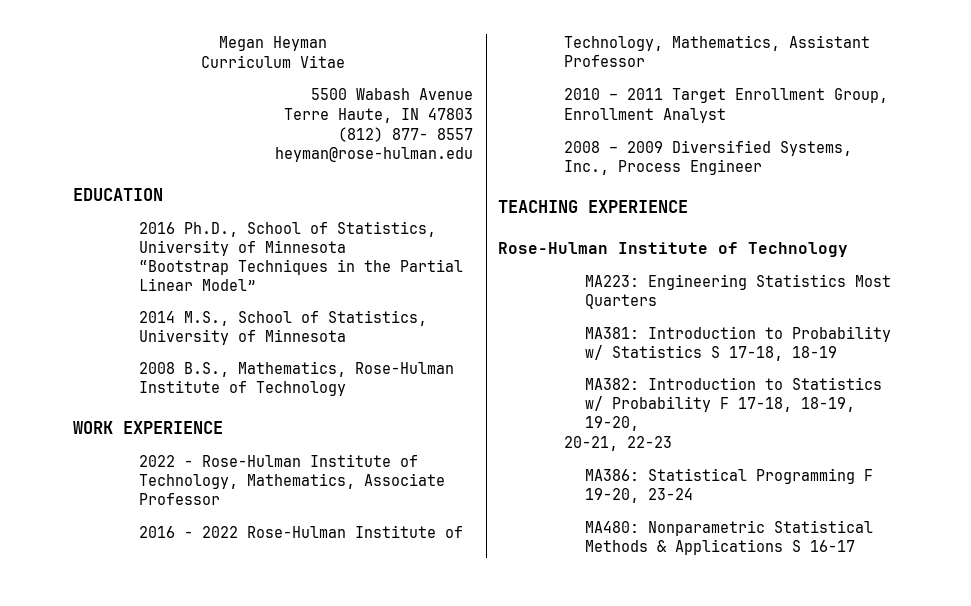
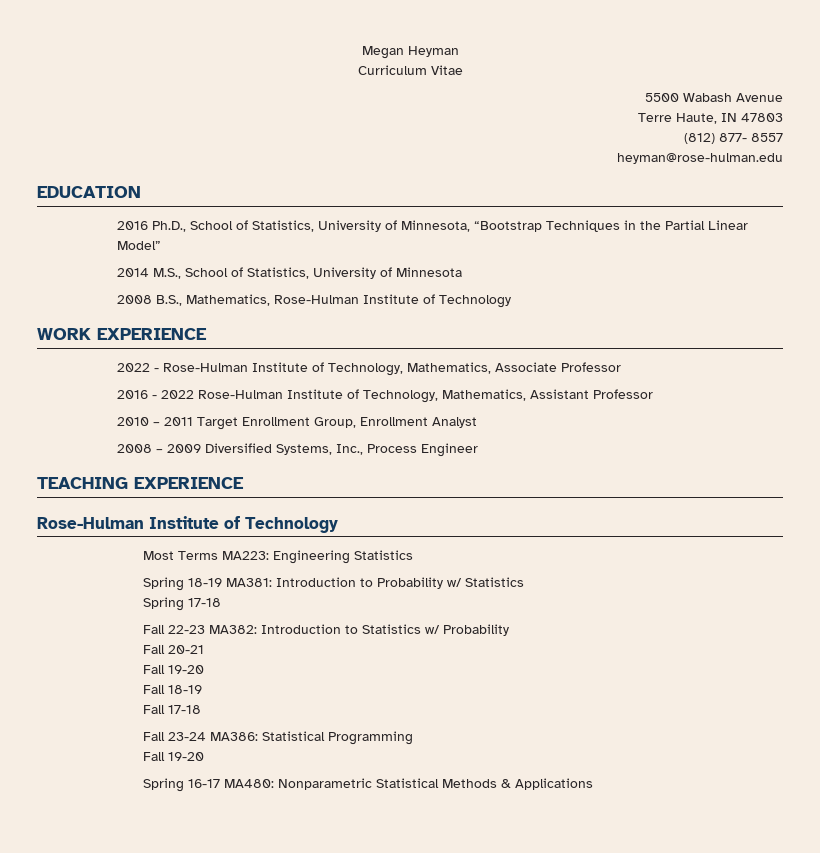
[264,240,346,253] Minnesota // -> [400,220,470,232] Minnesota,
(848, 249) none -> [143,551,219,560] Most Terms
[855,275,892,287] [585,294,658,309] Most Quarters // -> [143,577,223,591] // Spring 18-19
[711,346,838,361] S 17-18, 18-19 // -> [143,597,222,611] [143,625,206,634] // Spring 17-18 // Fall 22-23
[720,397,856,412] [585,416,640,431] [563,436,672,451] F 17-18, 18-19, 19-20, // 20-21, 22-23 // -> [143,645,205,654] [143,665,205,674] [143,685,203,694] [143,705,202,714] [143,732,207,741] // Fall 20-21 // Fall 19-20 // Fall 18-19 // Fall 17-18 // Fall 23-24
[864,469,874,481] [585,488,694,503] F 19-20, 23-24 // -> [143,752,205,761] [143,778,221,792] // Fall 19-20 // Spring 16-17
[792,540,856,552] S 16-17 -> (594, 784) none

